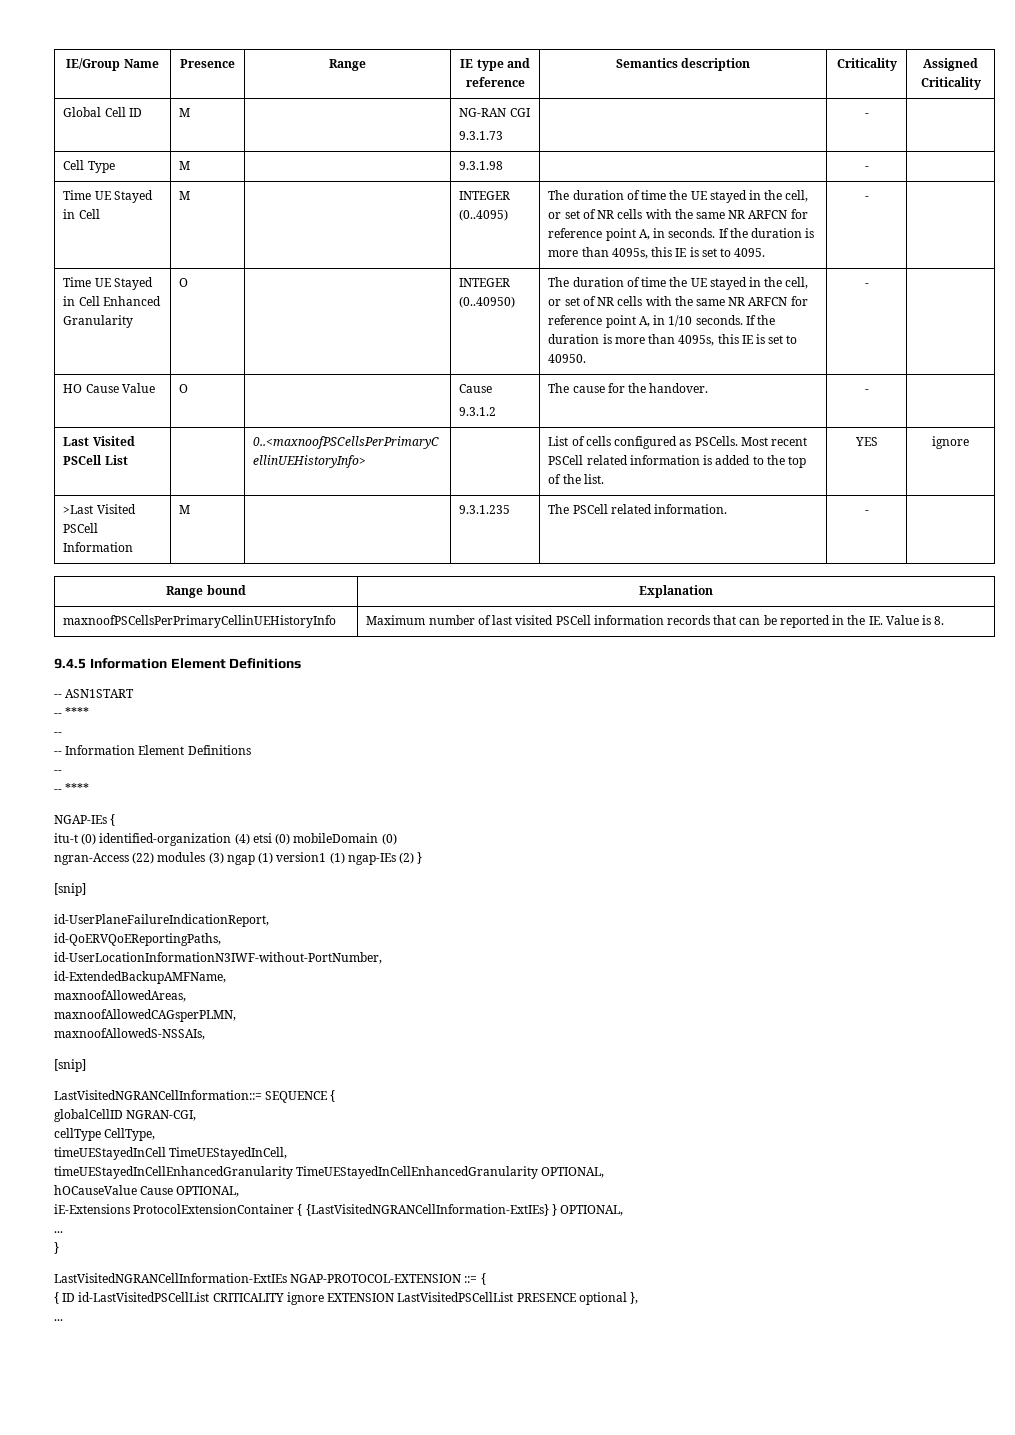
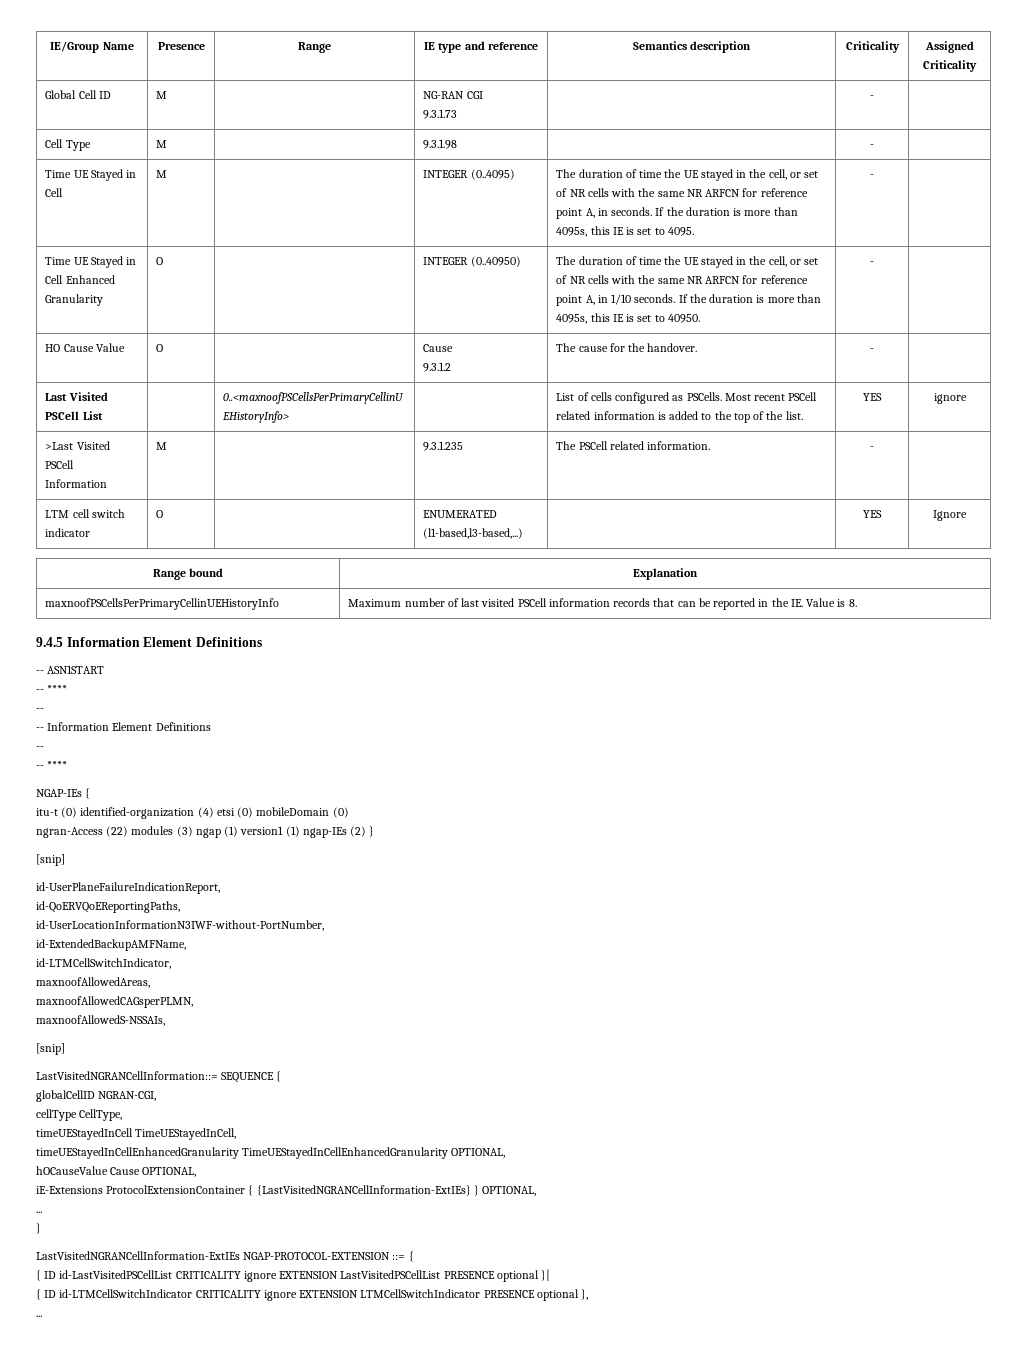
(869, 512) none -> [45,509,125,518] [45,528,91,537] [156,510,164,518] [423,510,498,518] [423,528,524,539] [863,510,882,518] [933,510,967,521] // LTM cell switch indicator | O | | ENUMERATED (l1-based,l3-based,...) | | YES | Ignore
(226, 977) none -> [36,958,171,969] // id-LTMCellSwitchIndicator,
(627, 1298) none -> [541,1269,551,1281] [36,1289,579,1301] }| // { ID id-LTMCellSwitchIndicator CRITICALITY ignore EXTENSION LTMCellSwitchIndicator PRESENCE optional

